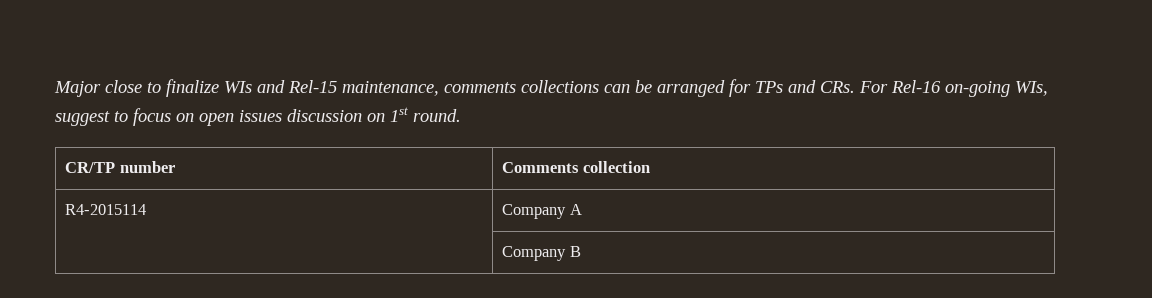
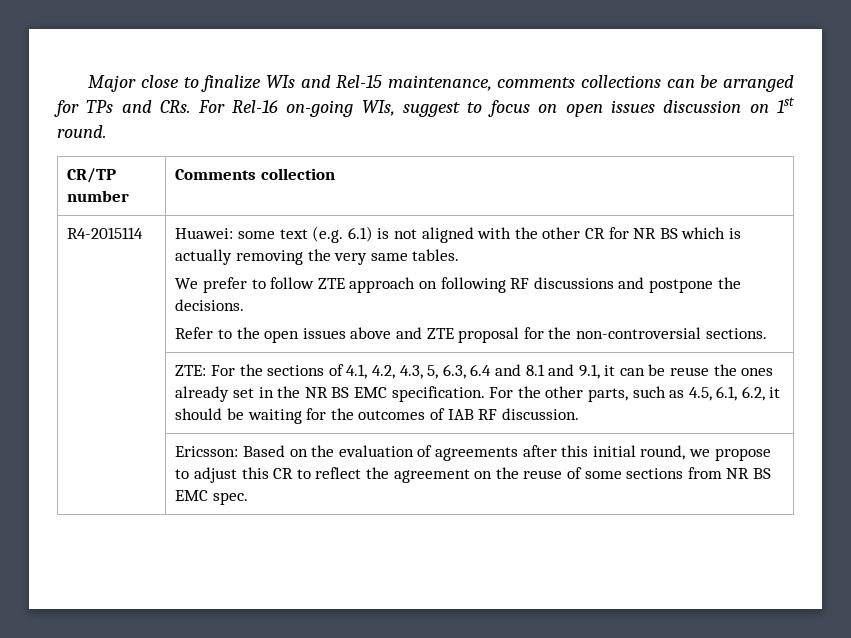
[502,204,582,219] [502,246,581,261] Company A // | Company B -> [175,226,741,243] [175,249,460,265] [175,277,741,293] [175,299,245,311] [175,327,767,343] [175,364,774,379] [175,386,781,402] [175,408,579,424] [175,445,771,461] [175,467,771,483] [175,490,249,505] Huawei: some text (e.g. 6.1) is not aligned with the other CR for NR BS which is actually removing the very same tables. // We prefer to follow ZTE approach on following RF discussions and postpone the decisions. // Refer to the open issues above and ZTE proposal for the non-controversial sections. // | ZTE: For the sections of 4.1, 4.2, 4.3, 5, 6.3, 6.4 and 8.1 and 9.1, it can be reuse the ones already set in the NR BS EMC specification. For the other parts, such as 4.5, 6.1, 6.2, it should be waiting for the outcomes of IAB RF discussion. // | Ericsson: Based on the evaluation of agreements after this initial round, we propose to adjust this CR to reflect the agreement on the reuse of some sections from NR BS EMC spec.

